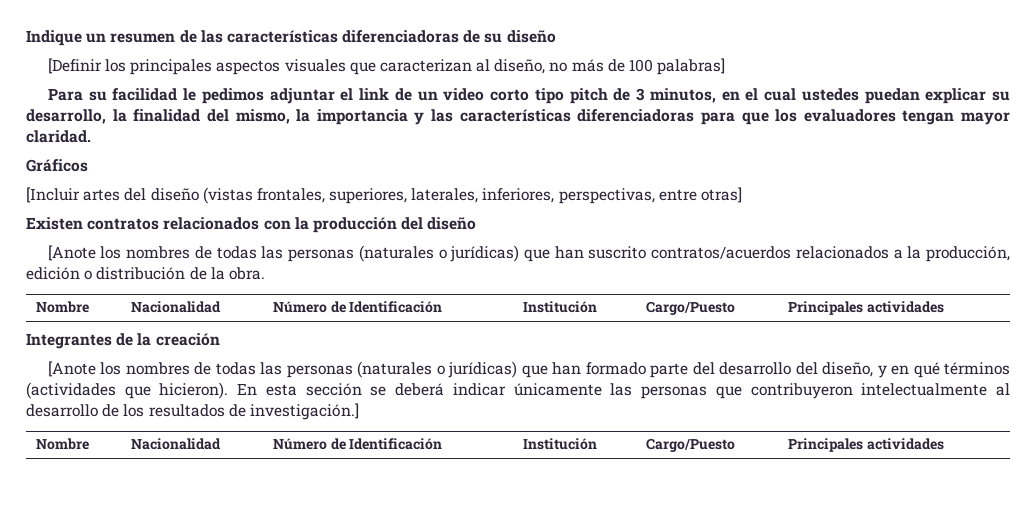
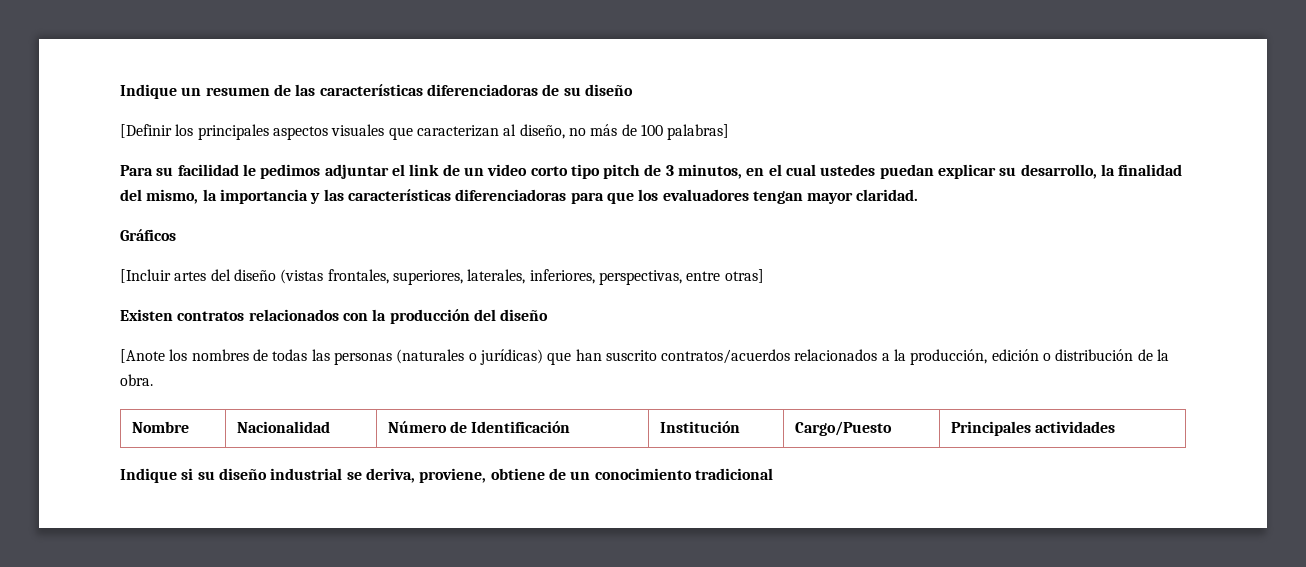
[26,333,220,349] [47,361,1011,378] [26,382,1011,399] [26,403,359,420] [35,438,89,450] [130,438,221,450] [272,438,443,450] [522,438,597,450] [645,438,735,452] [787,438,944,452] Integrantes de la creación // [Anote los nombres de todas las personas (naturales o jurídicas) que han formado parte del desarrollo del diseño, y en qué términos (actividades que hicieron). En esta sección se deberá indicar únicamente las personas que contribuyeron intelectualmente al desarrollo de los resultados de investigación.] // Nombre | Nacionalidad | Número de Identificación | Institución | Cargo/Puesto | Principales actividades -> [120,468,773,483] Indique si su diseño industrial se deriva, proviene, obtiene de un conocimiento tradicional

